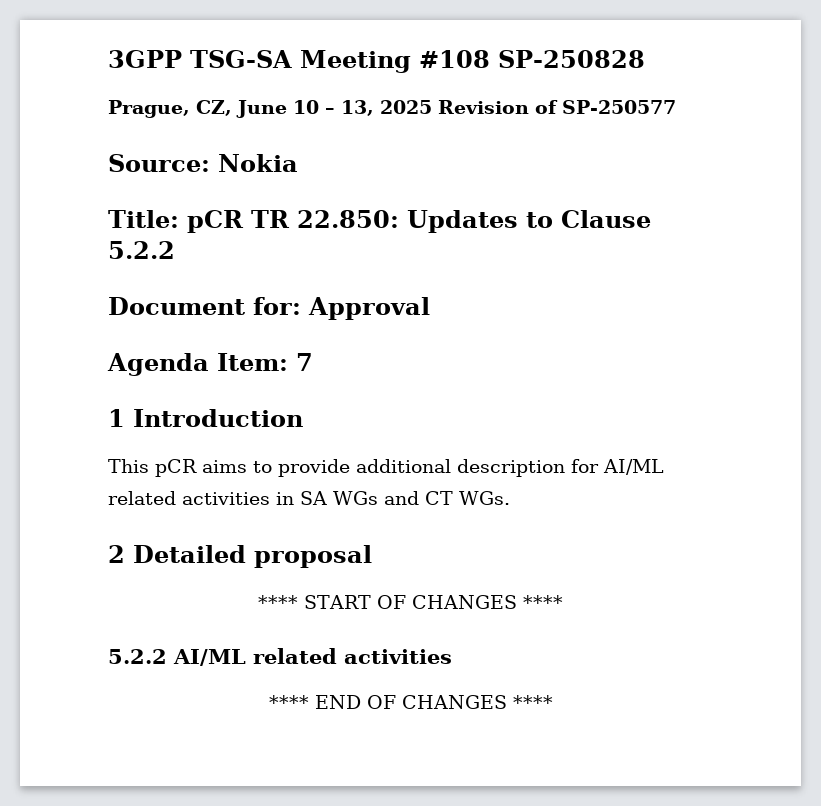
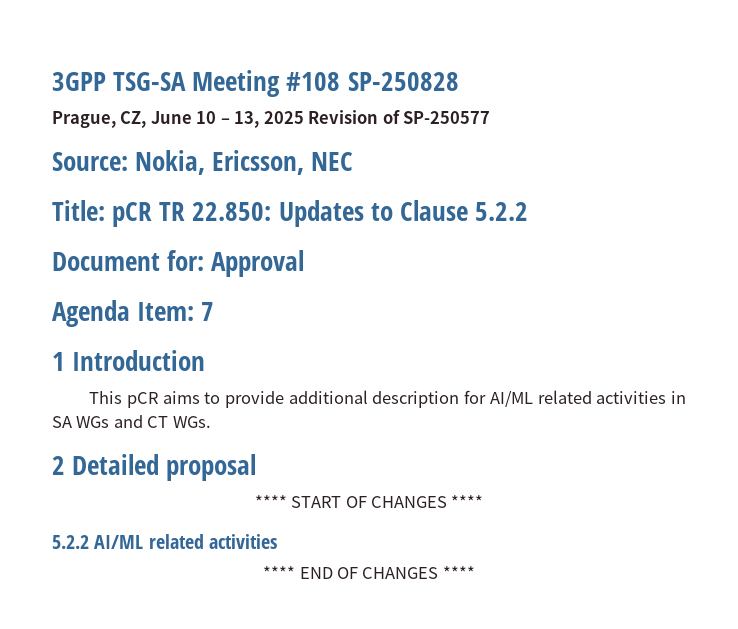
[218,154,298,172] Nokia -> [135,150,354,175] Nokia, Ericsson, NEC

